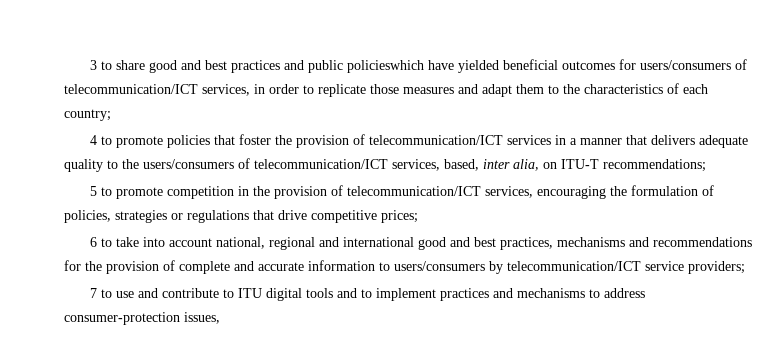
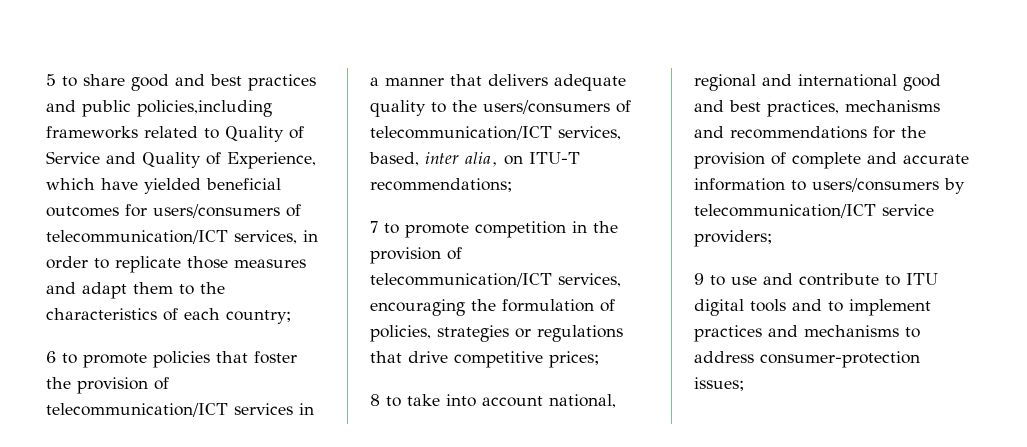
[90,60,98,70] 3 -> [46,74,56,86] 5
[347,60,425,73] policieswhich -> [137,100,272,117] [46,126,304,142] [46,151,316,169] [46,178,95,190] policies,including frameworks related to Quality of Service and Quality of Experience, which
[90,135,98,145] 4 -> [46,351,56,363] 6
[90,186,98,196] 5 -> [370,221,378,233] 7
[90,237,98,247] 6 -> [370,394,380,406] 8
[90,288,98,298] 7 -> [694,273,704,285] 9
[184,312,220,324] issues, -> [694,377,744,391] issues;

